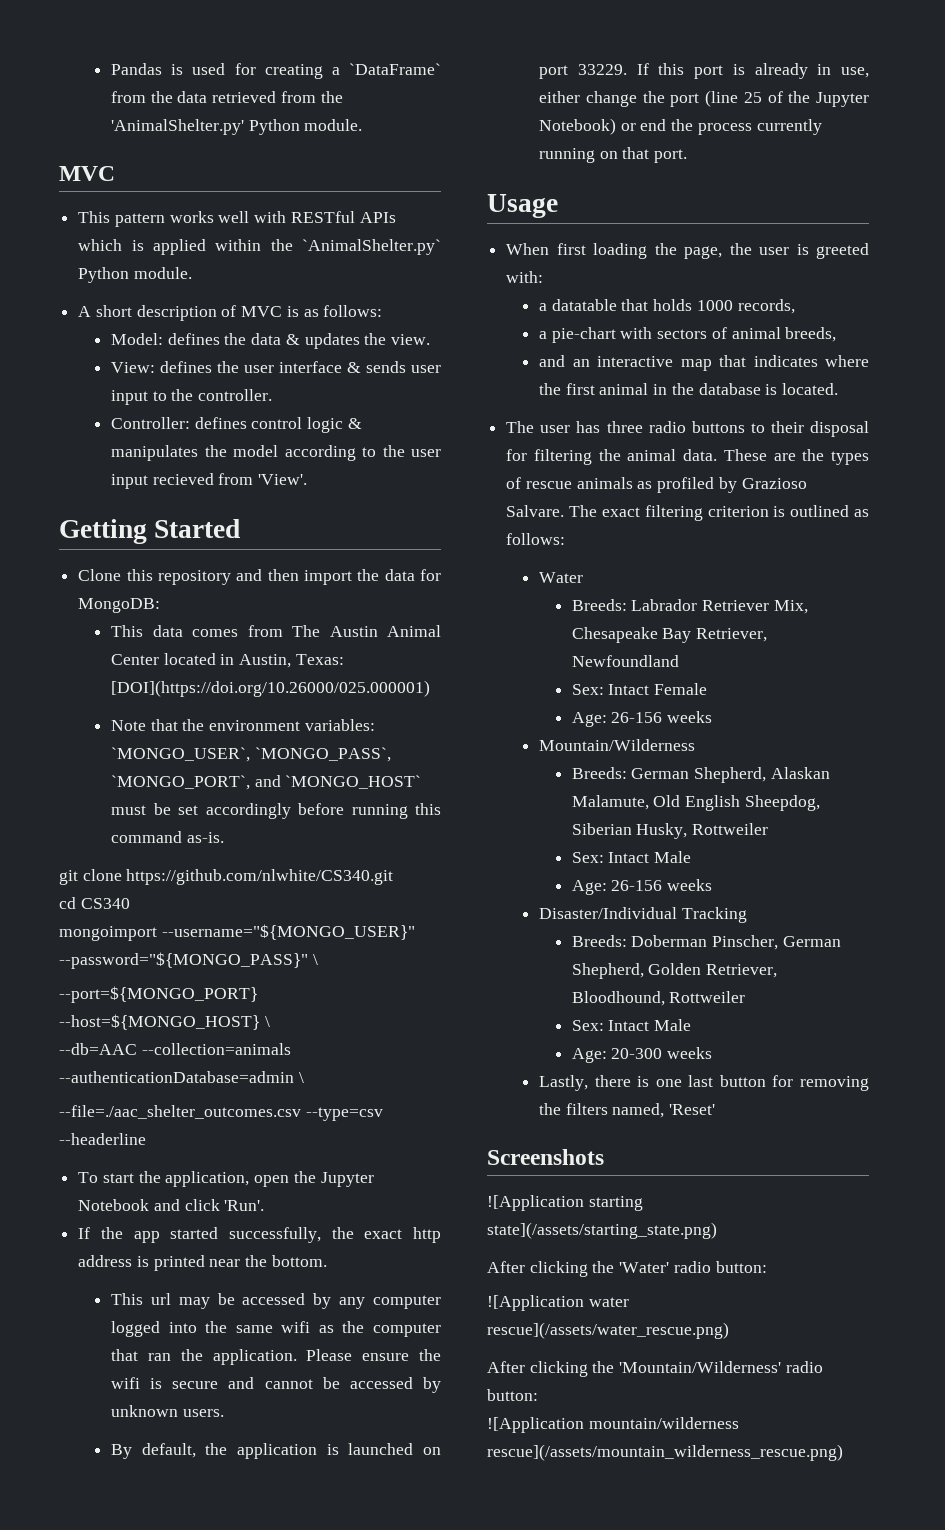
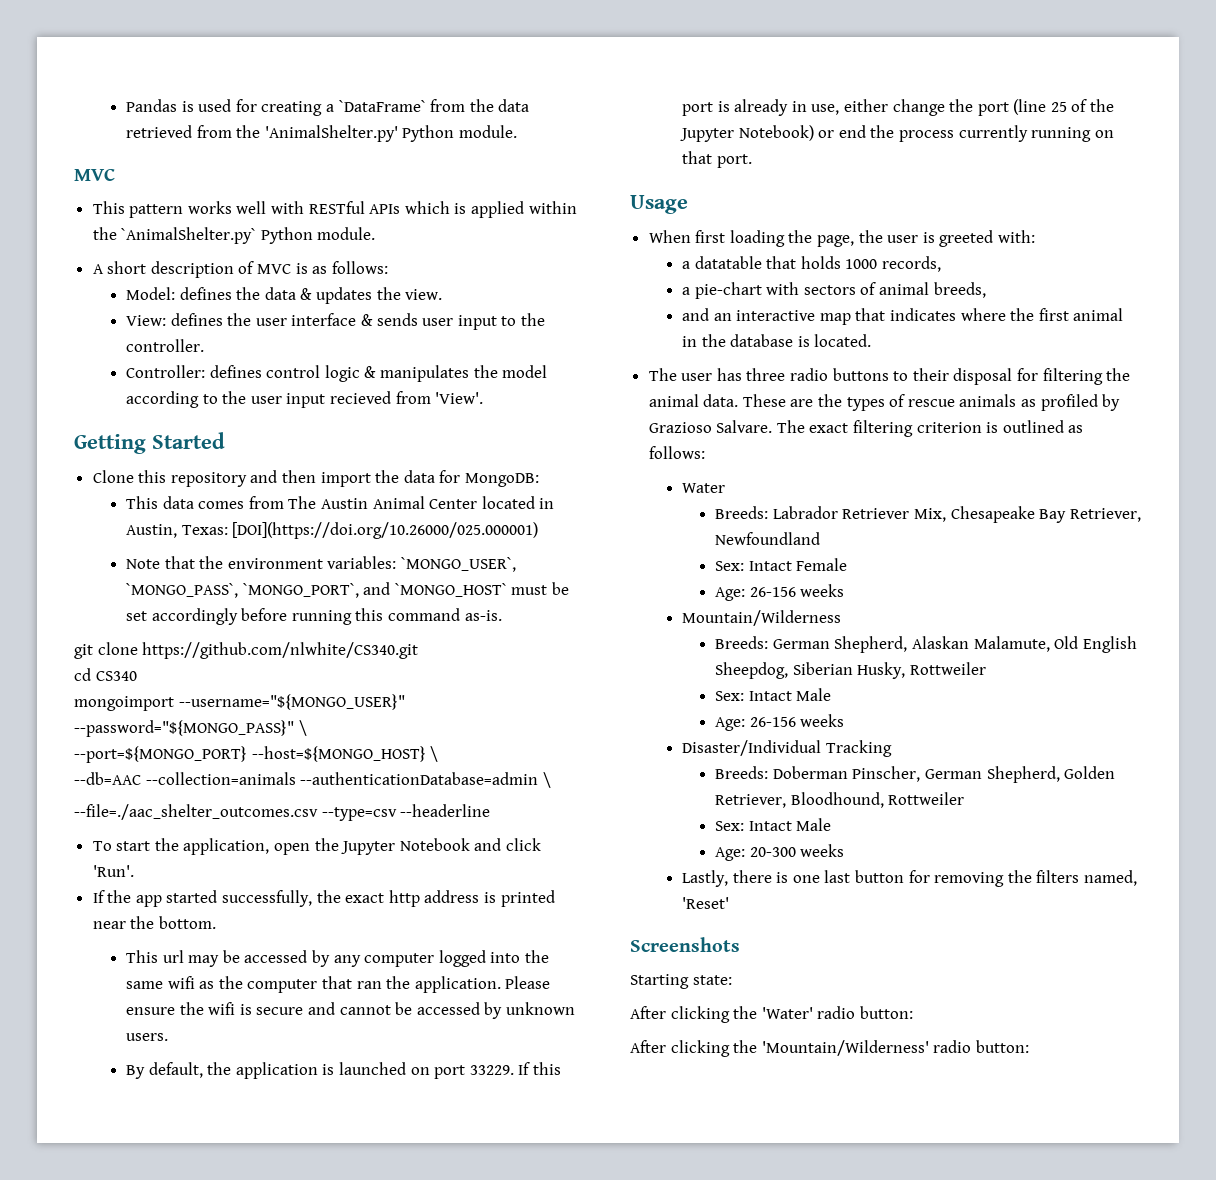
[487,1195,643,1211] [487,1222,717,1239] ![Application starting state](/assets/starting_state.png) -> [630,974,732,989] Starting state:
[487,1295,629,1311] [487,1322,729,1339] // ![Application water rescue](/assets/water_rescue.png) -> (913, 1012) none
[487,1417,739,1433] [487,1444,843,1461] // ![Application mountain/wilderness rescue](/assets/mountain_wilderness_rescue.png) -> (1029, 1046) none

